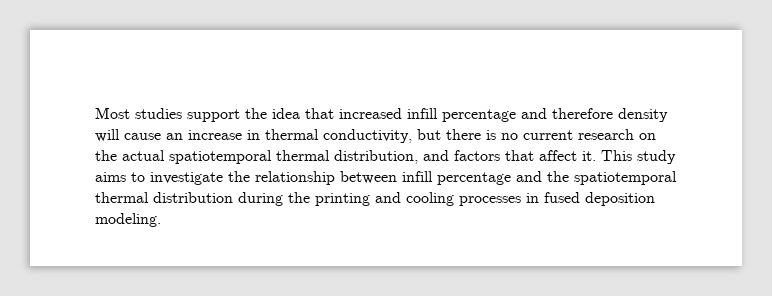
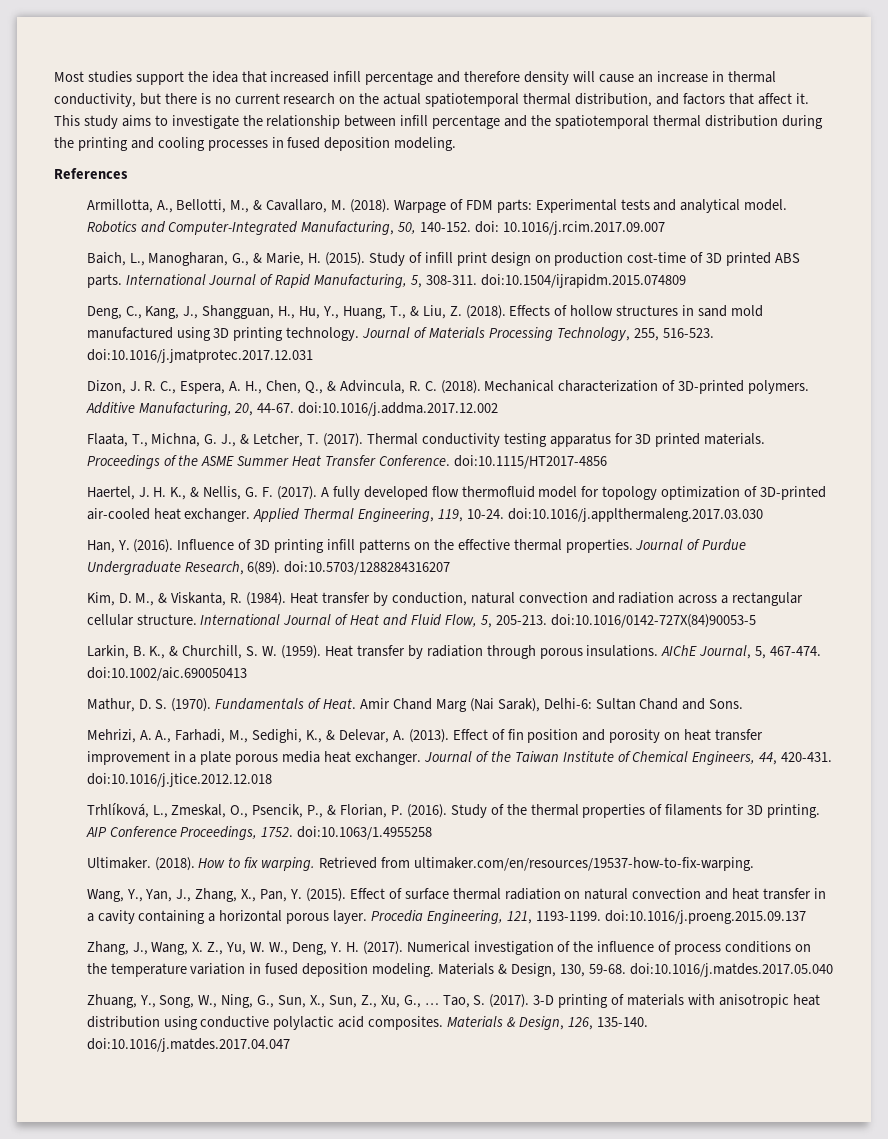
(161, 220) none -> [54,168,128,179] [86,199,788,213] [86,221,666,235] [86,252,801,266] [86,274,686,288] [86,305,763,319] [86,327,714,341] [86,349,313,363] [86,380,810,394] [85,402,499,416] [86,433,766,447] [86,455,607,469] [86,486,827,500] [86,508,763,522] [86,539,747,553] [86,561,451,575] [86,592,804,606] [86,614,756,628] [86,645,822,659] [86,667,247,681] [86,698,744,712] [86,729,764,743] [86,751,833,765] [86,773,272,787] [86,803,821,818] [85,826,433,840] [86,857,754,871] [86,888,826,902] [86,910,806,924] [86,941,811,955] [86,963,833,977] [86,994,820,1008] [86,1016,648,1030] [86,1038,290,1052] // References // Armillotta, A., Bellotti, M., & Cavallaro, M. (2018). Warpage of FDM parts: Experimental tests and analytical model. Robotics and Computer-Integrated Manufacturing, 50, 140-152. doi: 10.1016/j.rcim.2017.09.007 // Baich, L., Manogharan, G., & Marie, H. (2015). Study of infill print design on production cost-time of 3D printed ABS parts. International Journal of Rapid Manufacturing, 5, 308-311. doi:10.1504/ijrapidm.2015.074809 // Deng, C., Kang, J., Shangguan, H., Hu, Y., Huang, T., & Liu, Z. (2018). Effects of hollow structures in sand mold manufactured using 3D printing technology. Journal of Materials Processing Technology, 255, 516-523. doi:10.1016/j.jmatprotec.2017.12.031 // Dizon, J. R. C., Espera, A. H., Chen, Q., & Advincula, R. C. (2018). Mechanical characterization of 3D-printed polymers. Additive Manufacturing, 20, 44-67. doi:10.1016/j.addma.2017.12.002 // Flaata, T., Michna, G. J., & Letcher, T. (2017). Thermal conductivity testing apparatus for 3D printed materials. Proceedings of the ASME Summer Heat Transfer Conference. doi:10.1115/HT2017-4856 // Haertel, J. H. K., & Nellis, G. F. (2017). A fully developed flow thermofluid model for topology optimization of 3D-printed air-cooled heat exchanger. Applied Thermal Engineering, 119, 10-24. doi:10.1016/j.applthermaleng.2017.03.030 // Han, Y. (2016). Influence of 3D printing infill patterns on the effective thermal properties. Journal of Purdue Undergraduate Research, 6(89). doi:10.5703/1288284316207 // Kim, D. M., & Viskanta, R. (1984). Heat transfer by conduction, natural convection and radiation across a rectangular cellular structure. International Journal of Heat and Fluid Flow, 5, 205-213. doi:10.1016/0142-727X(84)90053-5 // Larkin, B. K., & Churchill, S. W. (1959). Heat transfer by radiation through porous insulations. AIChE Journal, 5, 467-474. doi:10.1002/aic.690050413 // Mathur, D. S. (1970). Fundamentals of Heat. Amir Chand Marg (Nai Sarak), Delhi-6: Sultan Chand and Sons. // Mehrizi, A. A., Farhadi, M., Sedighi, K., & Delevar, A. (2013). Effect of fin position and porosity on heat transfer improvement in a plate porous media heat exchanger. Journal of the Taiwan Institute of Chemical Engineers, 44, 420-431. doi:10.1016/j.jtice.2012.12.018 // Trhlíková, L., Zmeskal, O., Psencik, P., & Florian, P. (2016). Study of the thermal properties of filaments for 3D printing. AIP Conference Proceedings, 1752. doi:10.1063/1.4955258 // Ultimaker. (2018). How to fix warping. Retrieved from ultimaker.com/en/resources/19537-how-to-fix-warping. // Wang, Y., Yan, J., Zhang, X., Pan, Y. (2015). Effect of surface thermal radiation on natural convection and heat transfer in a cavity containing a horizontal porous layer. Procedia Engineering, 121, 1193-1199. doi:10.1016/j.proeng.2015.09.137 // Zhang, J., Wang, X. Z., Yu, W. W., Deng, Y. H. (2017). Numerical investigation of the influence of process conditions on the temperature variation in fused deposition modeling. Materials & Design, 130, 59-68. doi:10.1016/j.matdes.2017.05.040 // Zhuang, Y., Song, W., Ning, G., Sun, X., Sun, Z., Xu, G., … Tao, S. (2017). 3-D printing of materials with anisotropic heat distribution using conductive polylactic acid composites. Materials & Design, 126, 135-140. doi:10.1016/j.matdes.2017.04.047

